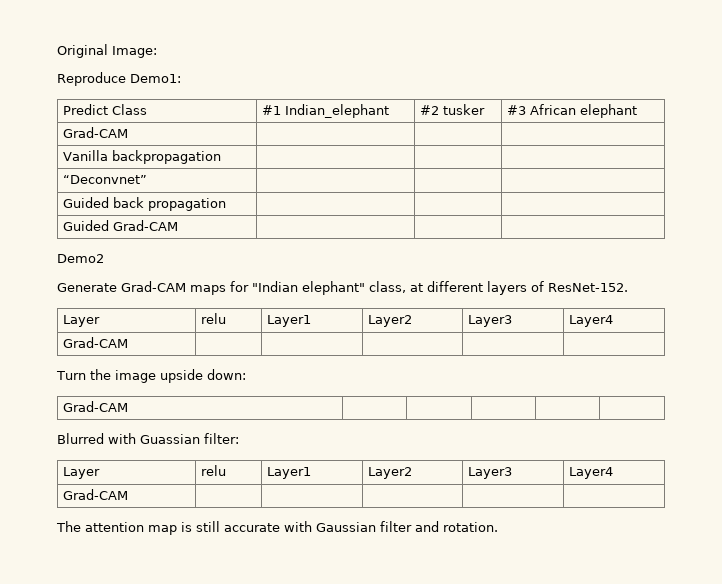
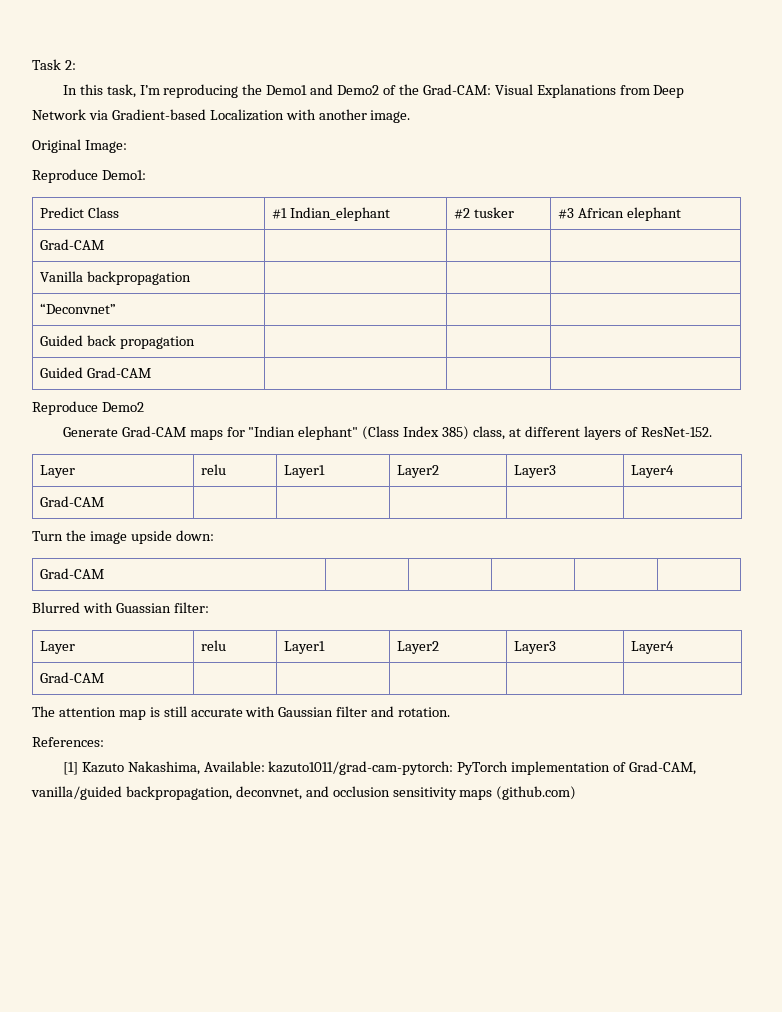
(57, 51) none -> [32,59,76,70] [62,84,685,98] [32,109,411,123] Task 2: // In this task, I’m reproducing the Demo1 and Demo2 of the Grad-CAM: Visual Explanations from Deep Network via Gradient-based Localization with another image. //
(178, 225) none -> [32,401,98,415] Reproduce
(365, 288) none -> [362,426,470,440] (Class Index 385)
(498, 527) none -> [32,737,104,747] [62,761,697,775] [31,786,577,800] // References: // [1] Kazuto Nakashima, Available: kazuto1011/grad-cam-pytorch: PyTorch implementation of Grad-CAM, vanilla/guided backpropagation, deconvnet, and occlusion sensitivity maps (github.com)

